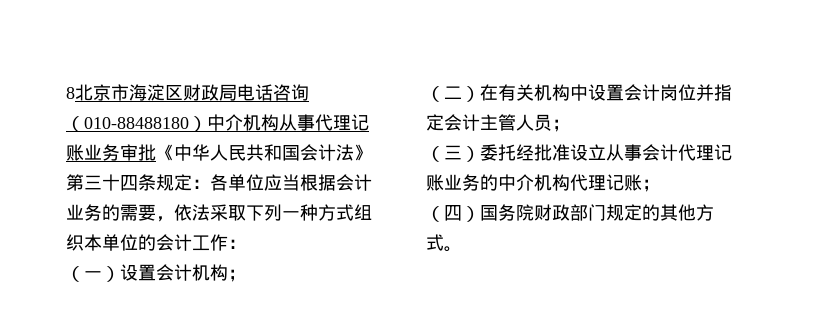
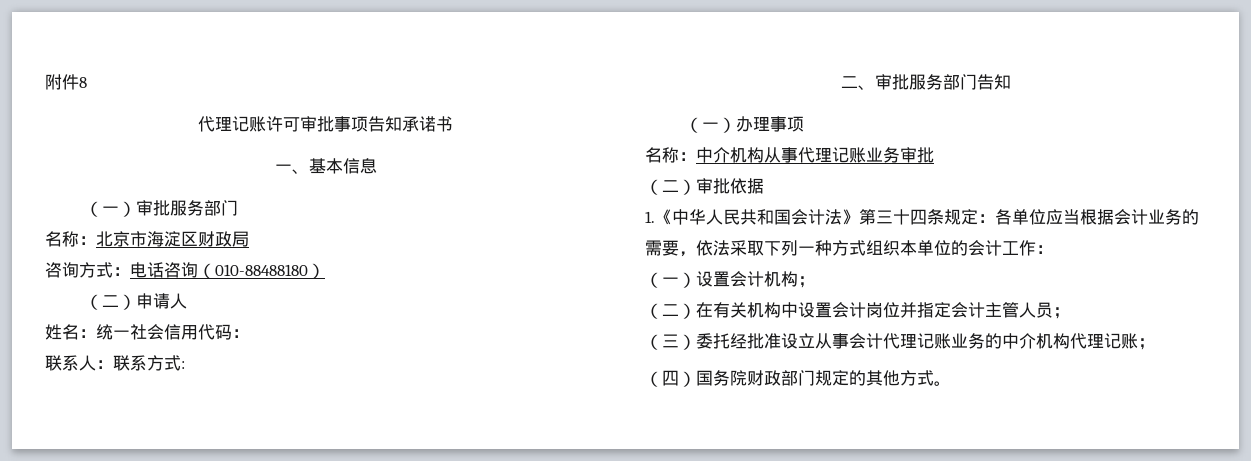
(66, 93) none -> [45,74,79,90] 附件
(75, 93) none -> [198,116,453,132] [274,158,377,174] [84,200,238,217] [45,231,96,247] // 代理记账许可审批事项告知承诺书 // 一、基本信息 // （一）审批服务部门 // 名称：
(237, 92) none -> [45,262,130,278] // 咨询方式：
(207, 124) none -> [84,293,187,310] [45,324,249,340] [45,355,185,371] [840,74,1011,90] [684,116,804,133] [645,147,696,163] // （二）申请人 // 姓名：统一社会信用代码： // 联系人：联系方式: // 二、审批服务部门告知 // （一）办理事项 // 名称：
(156, 152) none -> [645,178,764,195] [645,211,655,223] // （二）审批依据 // 1.

